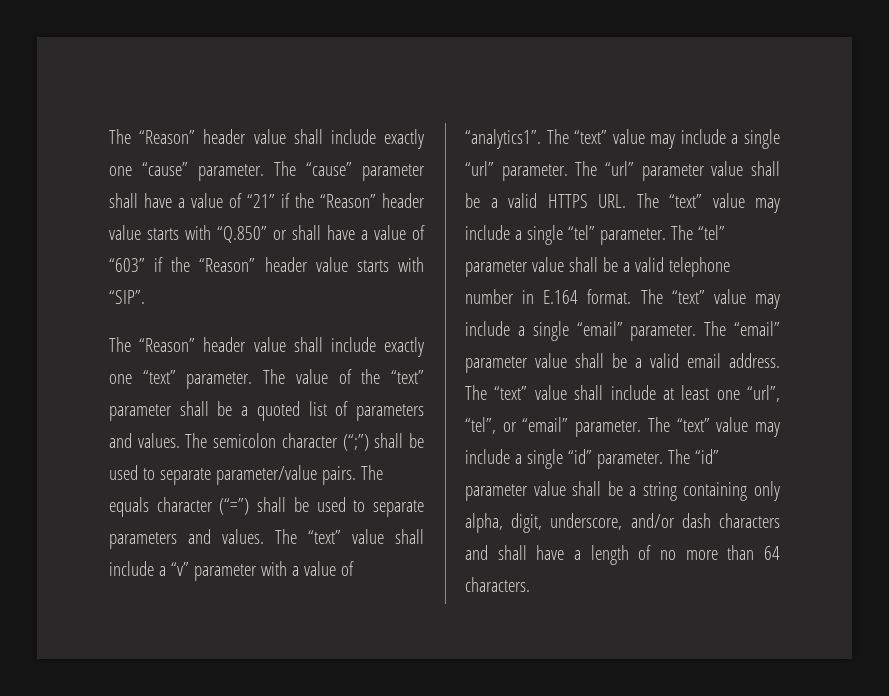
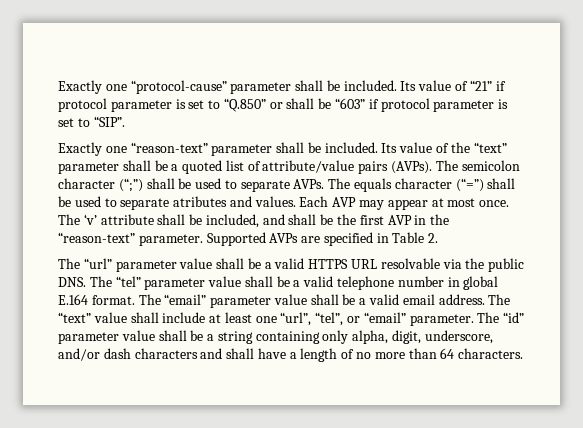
[109,129,425,149] [109,161,425,181] [109,193,425,208] [109,225,425,243] [109,257,425,272] [109,290,145,304] [109,337,425,357] [109,369,286,389] The “Reason” header value shall include exactly one “cause” parameter. The “cause” parameter shall have a value of “21” if the “Reason” header value starts with “Q.850” or shall have a value of “603” if the “Reason” header value starts with “SIP”. // The “Reason” header value shall include exactly one “text” parameter. The -> [58,80,506,94] [58,98,509,112] [58,116,125,127] [58,142,398,156] Exactly one “protocol-cause” parameter shall be included. Its value of “21” if protocol parameter is set to “Q.850” or shall be “603” if protocol parameter is set to “SIP”. // Exactly one “reason-text” parameter shall be included. Its
[356,404,424,421] [109,433,180,448] parameters and values. -> [262,160,433,174] attribute/value pairs (AVPs).
[215,465,356,485] parameter/value pairs. -> [293,179,325,189] AVPs.
[109,529,424,549] [109,561,354,581] [465,129,780,149] [465,161,568,181] parameters and values. The “text” value shall include a “v” parameter with a value of “analytics1”. The “text” value may include a single “url” parameter. -> [173,196,510,210] [58,214,450,228] [58,232,439,246] atributes and values. Each AVP may appear at most once. The ‘v’ attribute shall be included, and shall be the first AVP in the “reason-text” parameter. Supported AVPs are specified in Table 2. //
[598,193,780,213] [465,225,666,245] URL. The “text” value may include a single “tel” parameter. -> [351,258,525,272] [58,277,86,287] URL resolvable via the public DNS.
(535, 297) none -> [463,276,499,290] global
[671,289,780,309] [465,321,727,341] “text” value may include a single “email” parameter. The -> (161, 299) none
[676,417,780,437] [465,449,690,469] “text” value may include a single “id” parameter. The -> (500, 317) none

